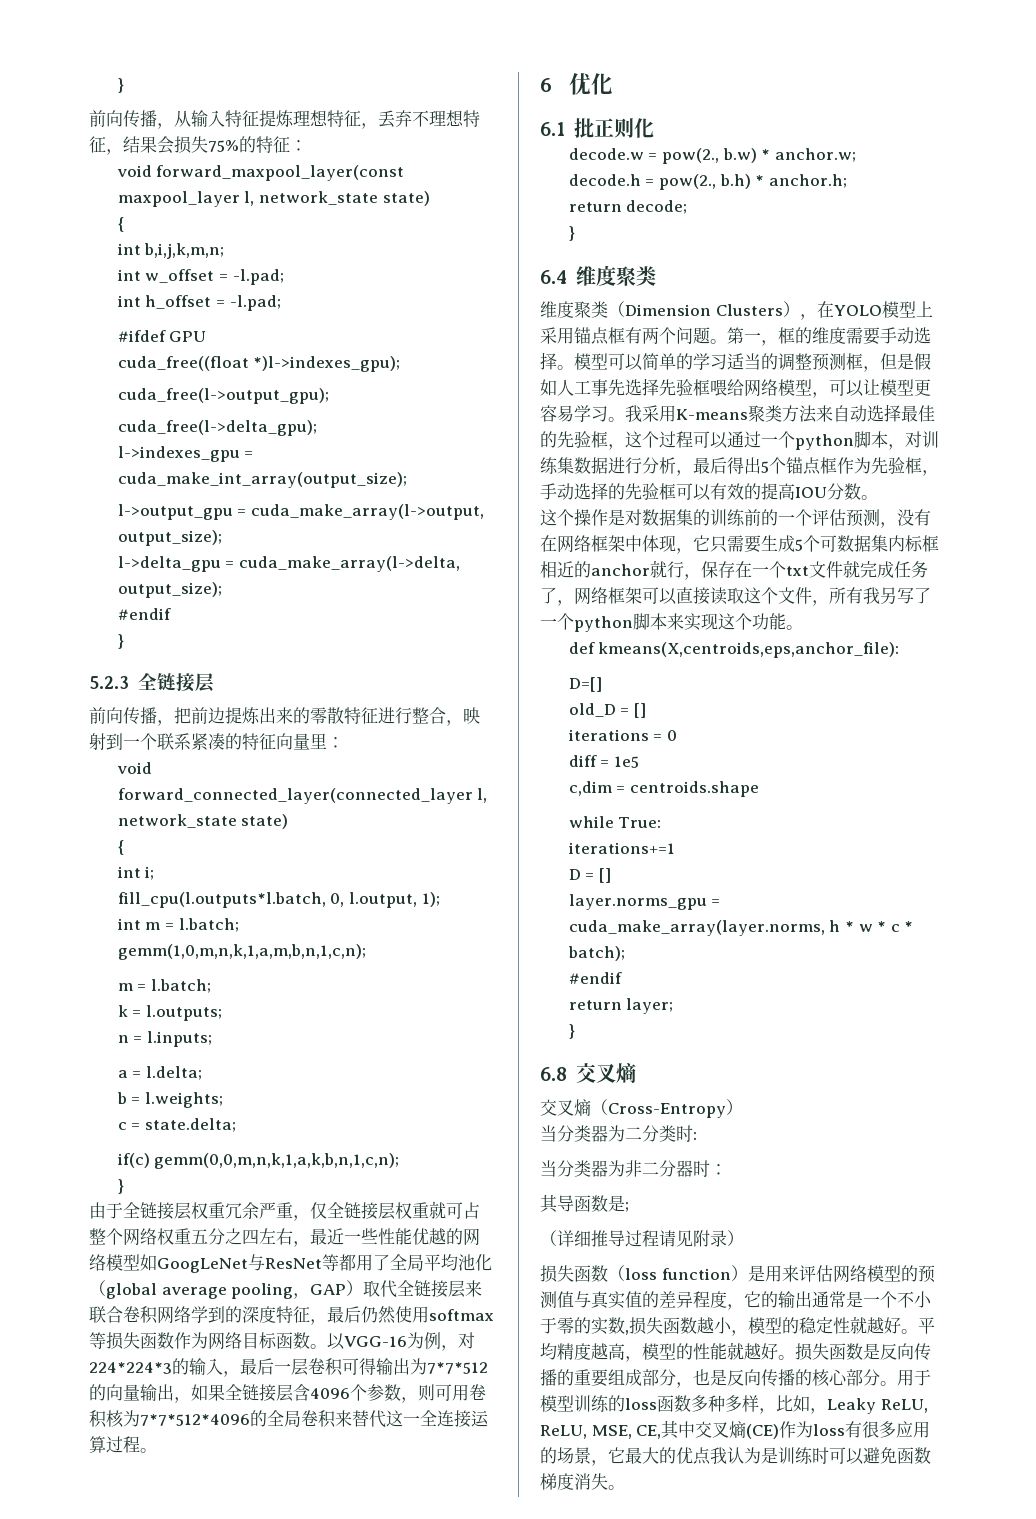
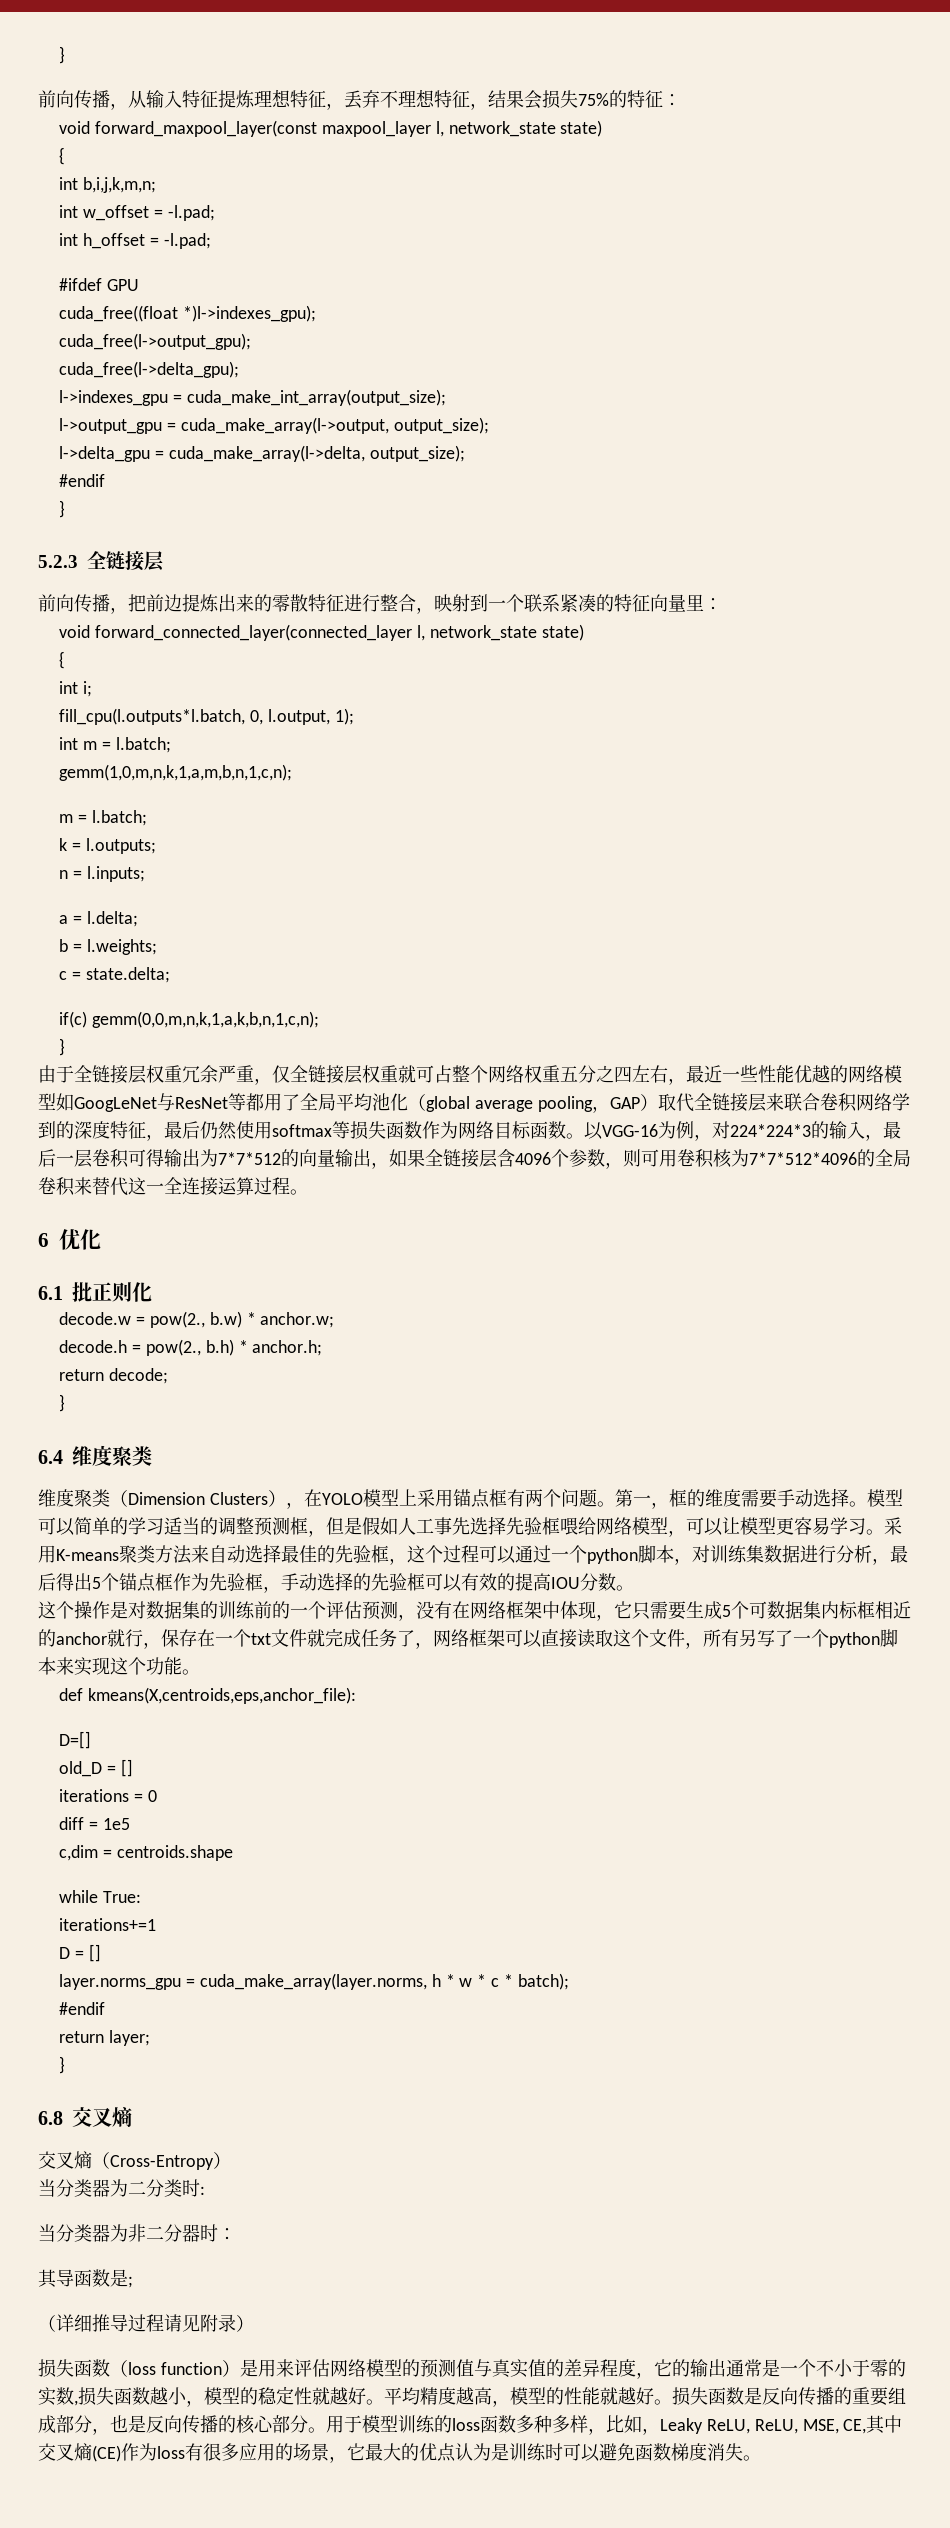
[625,405,642,422] 我 -> (884, 1532) none
[863,587,880,604] 我 -> (739, 1638) none
[710,1447,727,1464] 我 -> (456, 2452) none

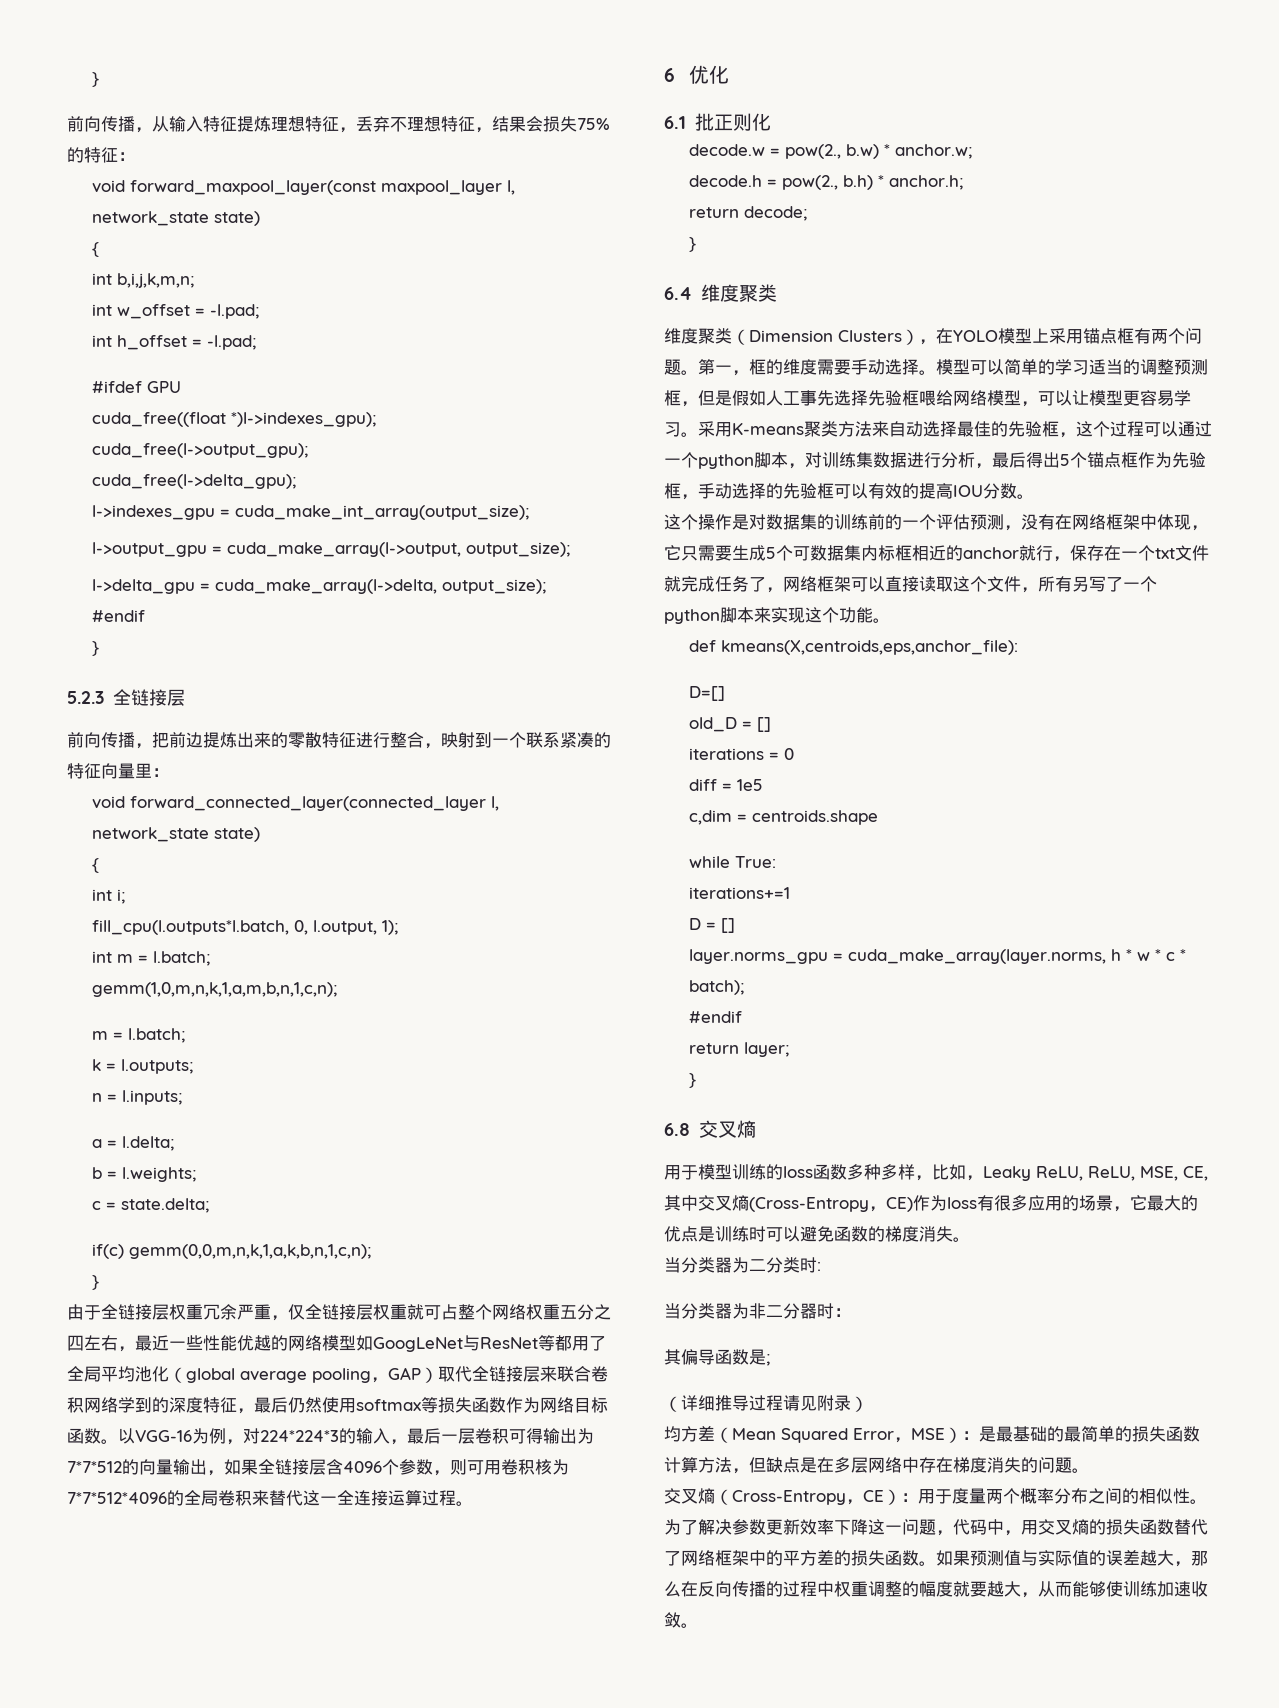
[38,2151,231,2170] [38,2179,205,2197] [38,2224,236,2242] [38,2269,133,2288] [38,2314,254,2332] [38,2359,906,2379] [38,2386,906,2407] [38,2415,326,2435] 交叉熵（Cross-Entropy） // 当分类器为二分类时: // 当分类器为非二分器时： // 其导函数是; // （详细推导过程请见附录） // 损失函数（loss function）是用来评估网络模型的预测值与真实值的差异程度，它的输出通常是一个不小于零的实数,损失函数越小，模型的稳定性就越好。平均精度越高，模型的性能就越好。损失函数是反向传播的重要组成部分，也是反向传播的核心部分。 -> (756, 1129) none
[92,2445,121,2462] (CE) -> [749,1197,913,1212] (Cross-Entropy，CE)
[455,2443,491,2461] 认为 -> (698, 1234) none
(671, 2452) none -> [868,1226,885,1242] 的
(761, 2458) none -> [664,1257,821,1273] [664,1303,851,1319] [664,1349,770,1366] [664,1395,868,1412] [664,1426,1200,1443] [664,1457,1089,1474] [664,1488,1207,1505] [664,1519,1208,1536] [664,1550,1208,1567] [664,1581,1208,1598] [664,1612,698,1628] // 当分类器为二分类时: // 当分类器为非二分器时： // 其偏导函数是; // （详细推导过程请见附录） // 均方差（Mean Squared Error，MSE）：是最基础的最简单的损失函数计算方法，但缺点是在多层网络中存在梯度消失的问题。 // 交叉熵（Cross-Entropy，CE）：用于度量两个概率分布之间的相似性。为了解决参数更新效率下降这一问题，代码中，用交叉熵的损失函数替代了网络框架中的平方差的损失函数。如果预测值与实际值的误差越大，那么在反向传播的过程中权重调整的幅度就要越大，从而能够使训练加速收敛。

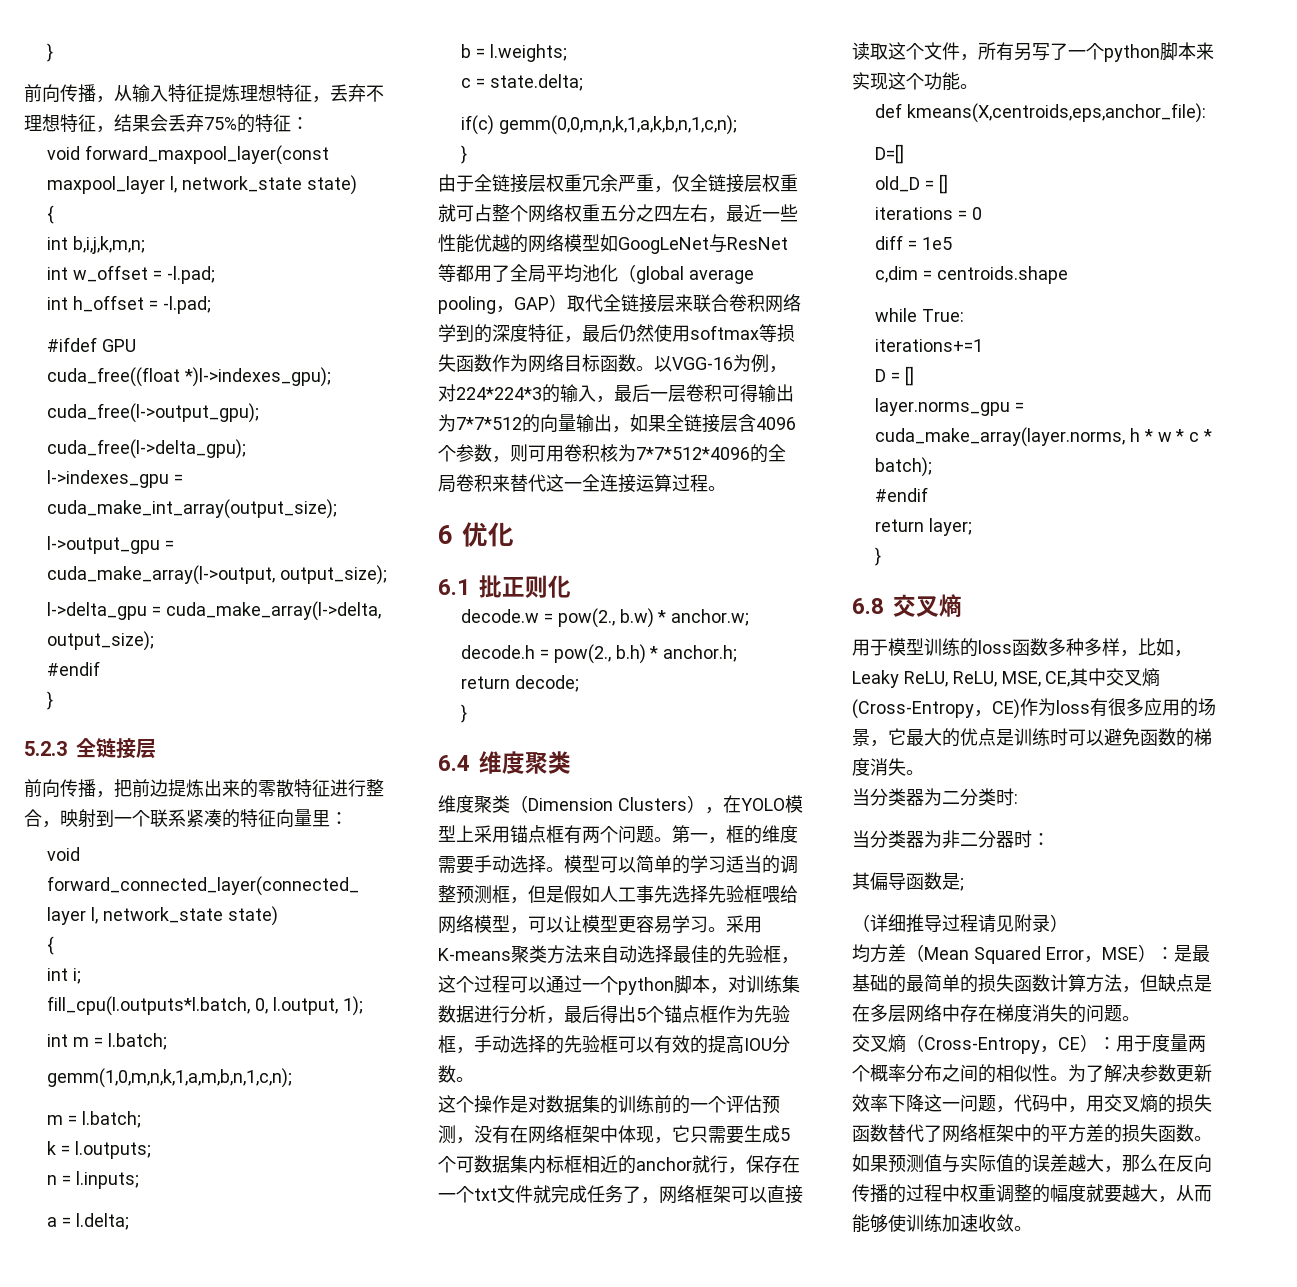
[543,116,577,132] 损失 -> [168,114,204,132] 丢弃

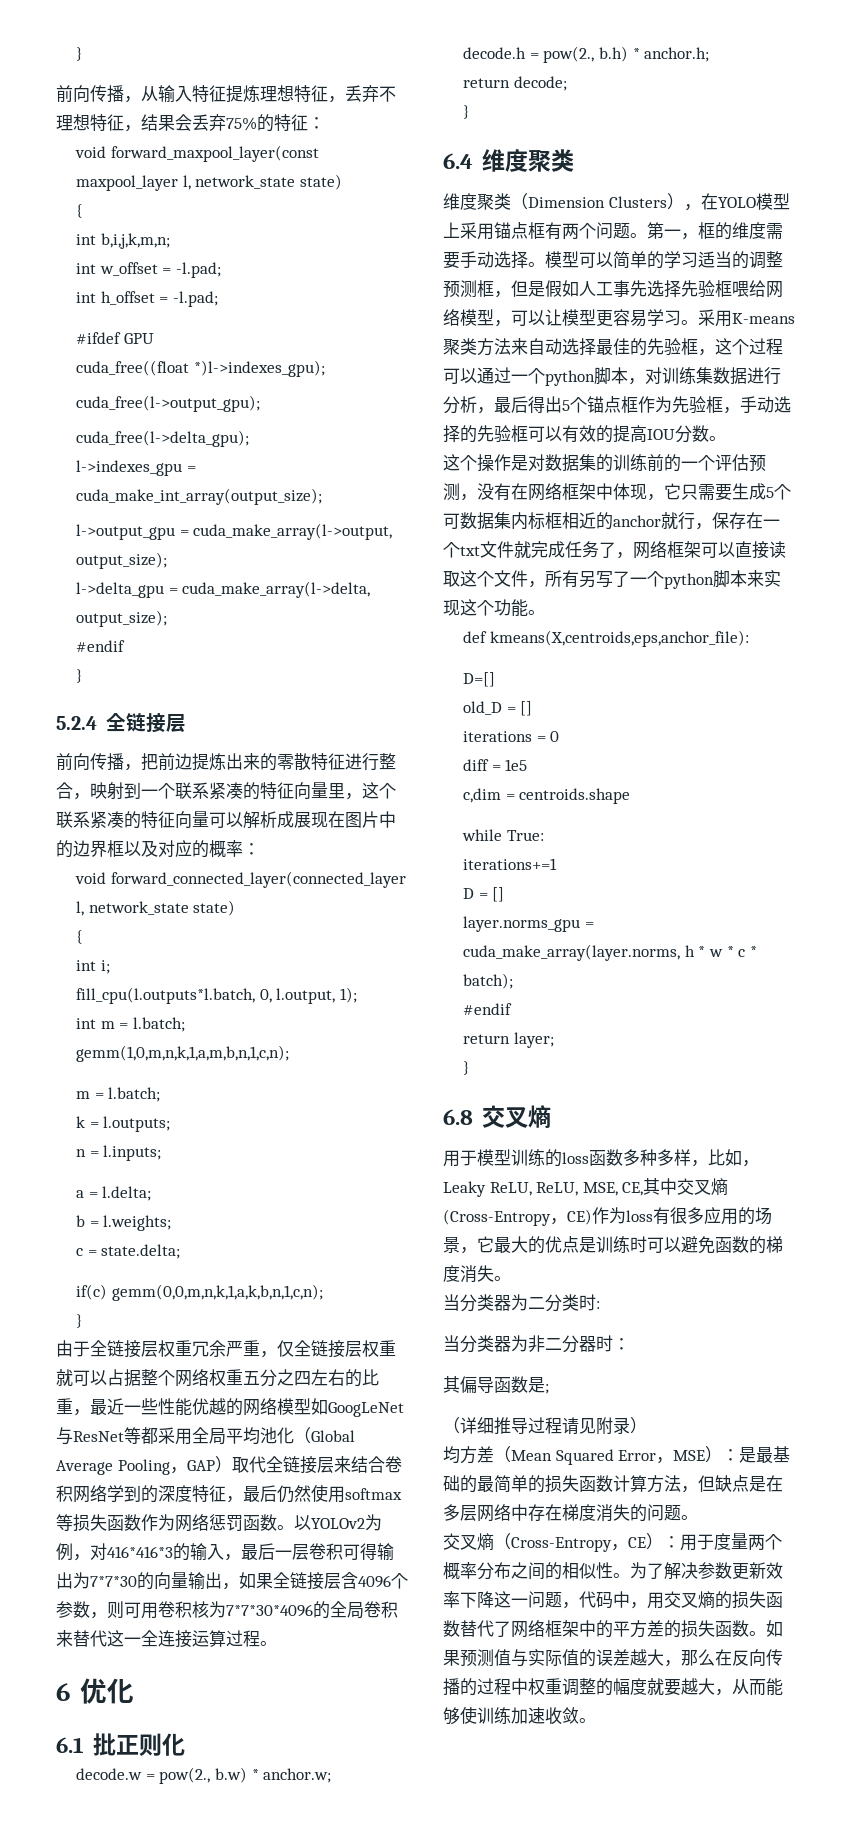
[24,741,67,756] 5.2.3 -> [56,716,97,730] 5.2.4
(330, 818) none -> [345,782,396,800] [56,811,396,829] [56,840,243,858] ，这个联系紧凑的特征向量可以解析成展现在图片中的边界框以及对应的概率
[474,204,492,222] 占 -> [90,1369,141,1387] 以占据
(708, 213) none -> [345,1369,379,1387] [56,1398,73,1415] 的比重
[474,265,510,282] 用了 -> [158,1427,192,1445] 采用
[636,266,754,284] [438,296,496,314] global average pooling -> [311,1430,355,1442] [56,1459,170,1475] Global Average Pooling
[693,294,711,312] 联 -> [350,1456,368,1473] 结
[564,354,600,372] 目标 -> [209,1514,243,1532] 惩罚
[672,357,733,370] VGG-16 -> [311,1518,365,1529] YOLOv2
[456,387,542,400] 224*224*3 -> [107,1546,173,1558] 416*416*3
[456,417,522,430] 7*7*512 -> [90,1576,137,1587] 7*7*30
[636,447,750,460] 7*7*512*4096 -> [226,1604,313,1617] 7*7*30*4096

